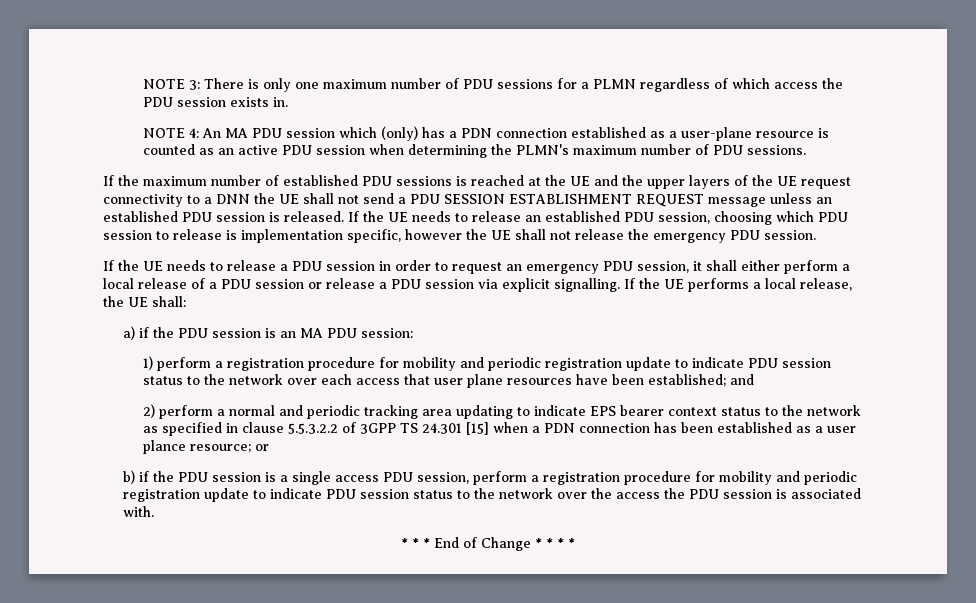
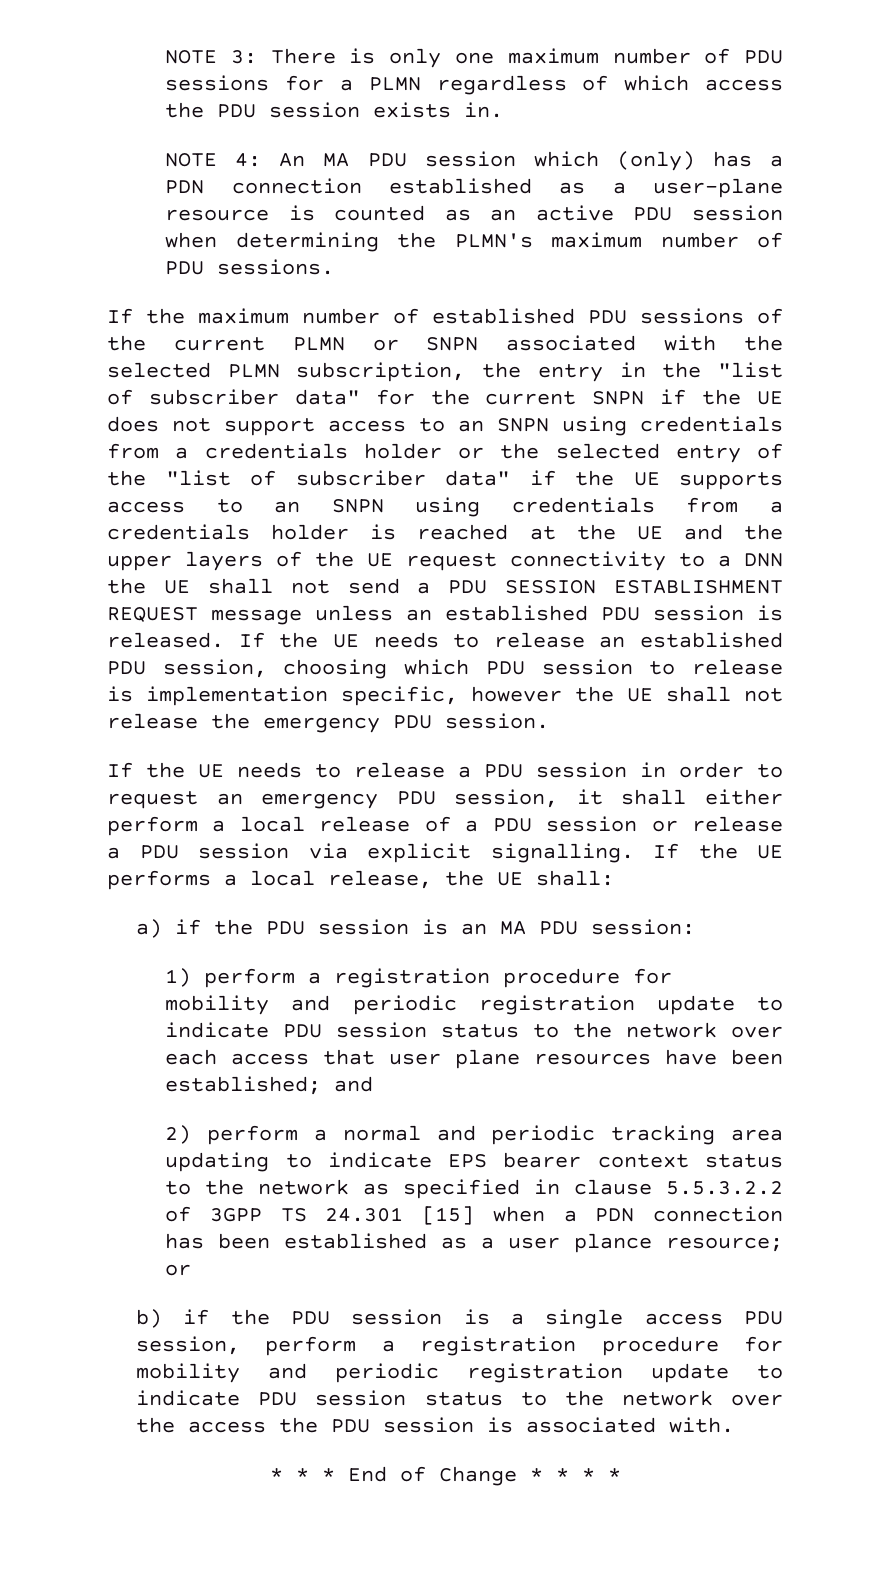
(452, 181) none -> [757,308,783,324] [107,335,783,351] [107,362,783,382] [107,389,784,405] [107,416,783,436] [107,443,783,463] [107,470,783,490] [107,497,783,517] [107,524,350,540] of the current PLMN or SNPN associated with the selected PLMN subscription, the entry in the "list of subscriber data" for the current SNPN if the UE does not support access to an SNPN using credentials from a credentials holder or the selected entry of the "list of subscriber data" if the UE supports access to an SNPN using credentials from a credentials holder

